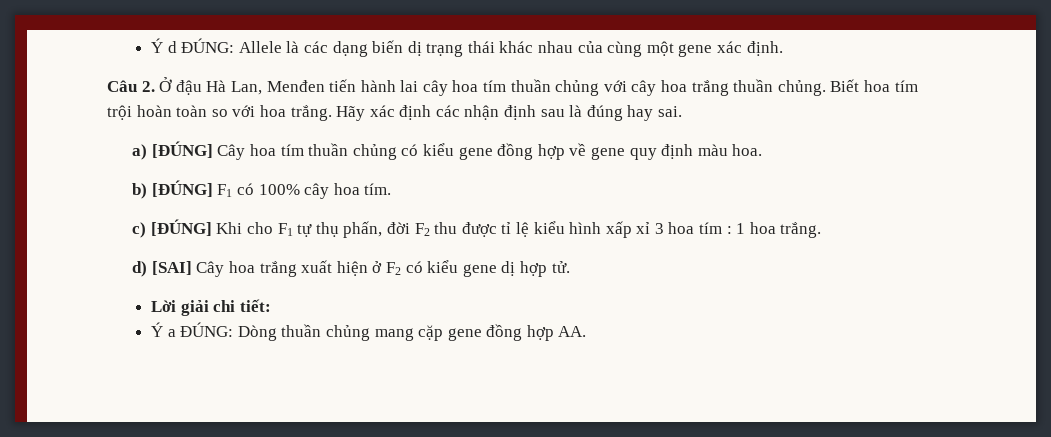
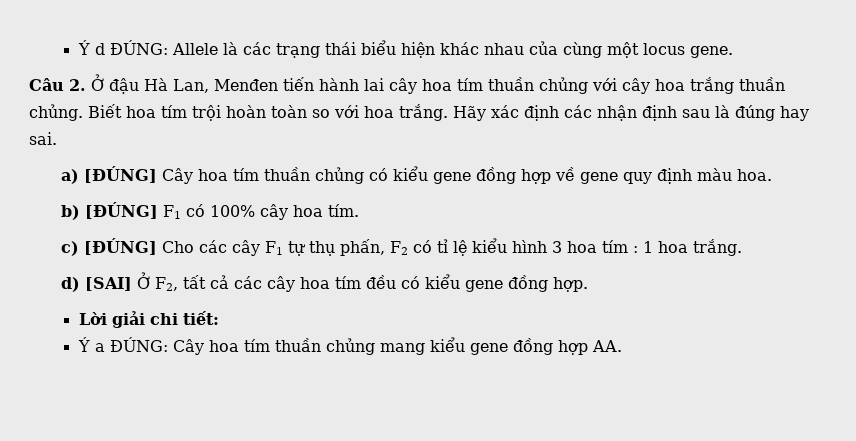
[332,40,495,57] dạng biến dị trạng thái -> [275,40,435,58] trạng thái biểu hiện
[678,41,783,57] gene xác định. -> [642,43,733,58] locus gene.
[216,222,274,234] Khi cho -> [161,240,260,256] Cho các cây
[386,222,497,237] đời F2 thu được -> [389,240,432,255] F2 có
[605,221,651,238] xấp xỉ -> (547, 246) none
[196,260,570,277] Cây hoa trắng xuất hiện ở F2 có kiểu gene dị hợp tử. -> [136,272,588,292] Ở F2, tất cả các cây hoa tím đều có kiểu gene đồng hợp.
[237,325,277,341] Dòng -> [172,339,270,355] Cây hoa tím
[418,325,444,341] cặp -> [429,337,465,352] kiểu

